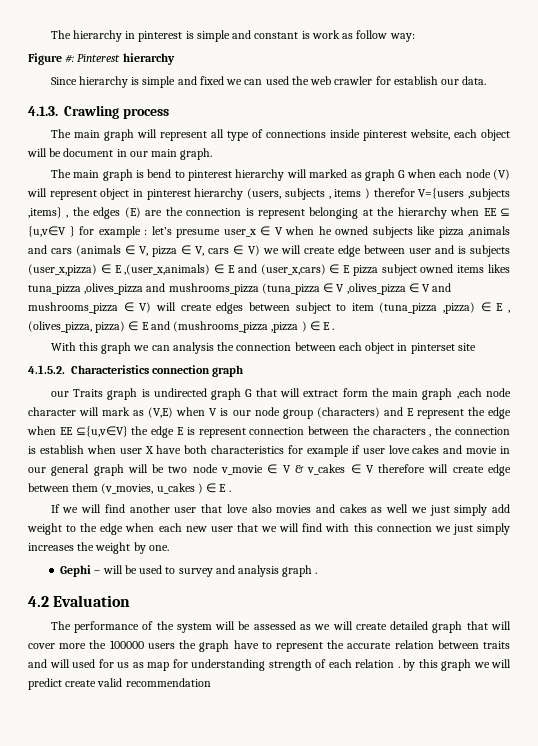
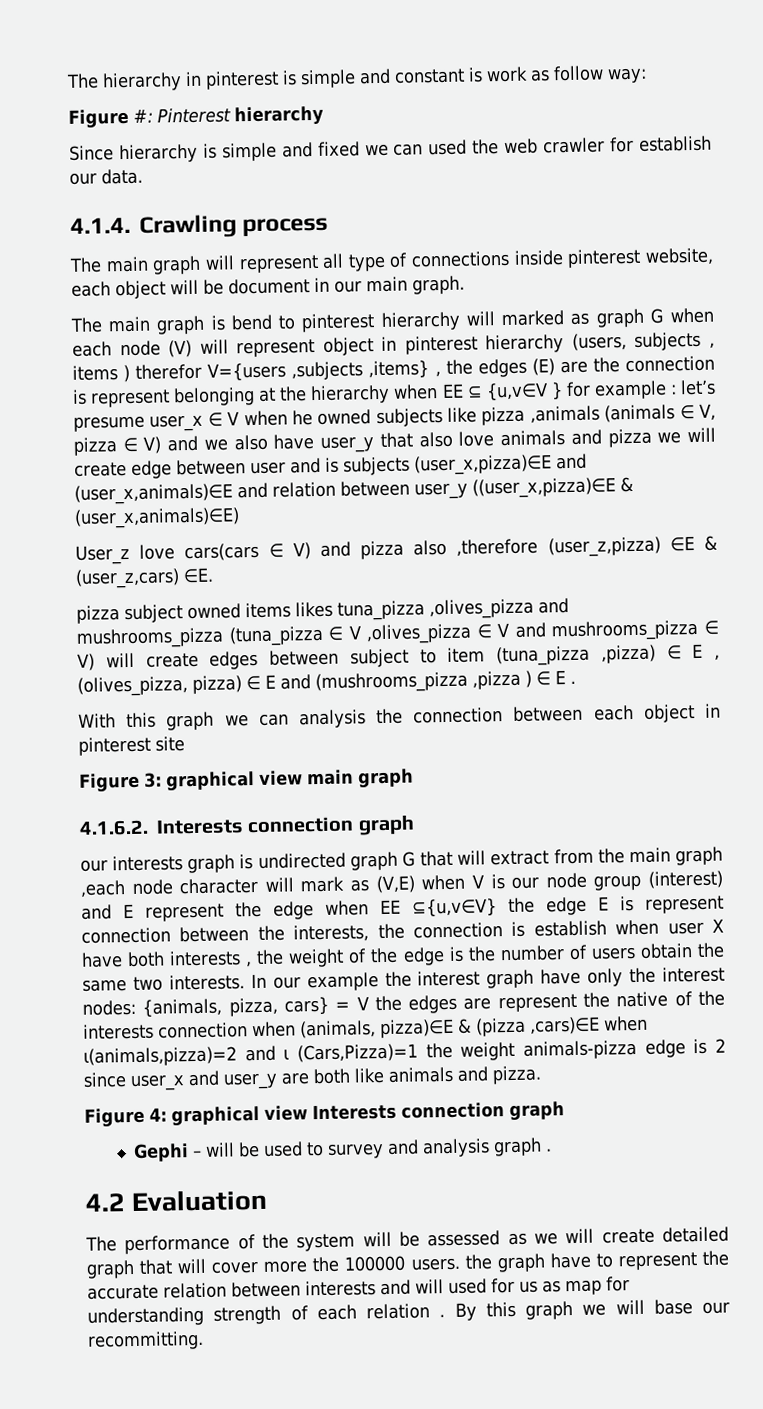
[28,106,58,116] 4.1.3. -> [70,216,131,234] 4.1.4.
[28,245,73,254] and cars -> (600, 414) none
[195,245,260,256] V, cars ∈ V) -> [143,428,652,454] V) and we also have user_y that also love animals and pizza
[28,264,351,276] (user_x,pizza) ∈ E ,(user_x,animals) ∈ E and (user_x,cars) ∈ E -> [414,453,587,476] [74,476,634,505] [74,507,240,529] [75,535,718,565] [75,567,214,589] (user_x,pizza)∈E and (user_x,animals)∈E and relation between user_y ((user_x,pizza)∈E & (user_x,animals)∈E) // User_z love cars(cars ∈ V) and pizza also ,therefore (user_z,pizza) ∈E & (user_z,cars) ∈E. //
[410,343,455,354] pinterset -> [78,736,151,756] pinterest
[28,365,149,374] 4.1.5.2. Characteristics -> [79,768,414,792] [79,819,244,836] Figure 3: graphical view main graph // 4.1.6.2. Interests
[73,389,104,397] Traits -> [112,855,184,872] interests
[342,388,368,397] form -> [553,848,594,865] from
[316,407,380,418] (characters) -> [648,870,724,889] (interest)
[372,426,432,437] characters , -> [293,924,370,943] interests,
[211,445,510,457] [28,464,512,476] [28,483,231,494] [50,504,510,516] [27,523,511,535] [28,542,169,554] characteristics for example if user love cakes and movie in our general graph will be two node v_movie ∈ V & v_cakes ∈ V therefore will create edge between them (v_movies, u_cakes ) ∈ E . // If we will find another user that love also movies and cakes as well we just simply add weight to the edge when each new user that we will find with this connection we just simply increases the weight by one. -> [169,942,725,968] [82,966,725,992] [82,990,725,1017] [83,1015,648,1040] [83,1038,726,1067] [83,1065,542,1092] [84,1101,565,1127] interests , the weight of the edge is the number of users obtain the same two interests. In our example the interest graph have only the interest nodes: {animals, pizza, cars} = V the edges are represent the native of the interests connection when (animals, pizza)∈E & (pizza ,cars)∈E when ι(animals,pizza)=2 and ι (Cars,Pizza)=1 the weight animals-pizza edge is 2 since user_x and user_y are both like animals and pizza. // Figure 4: graphical view Interests connection graph
[147,643,175,649] users -> [410,1257,460,1271] users.
[483,641,511,649] traits -> [305,1280,376,1297] interests
[403,659,415,671] by -> [454,1302,477,1321] By
[28,678,211,690] predict create valid recommendation -> [653,1299,730,1315] [87,1330,204,1351] base our recommitting.

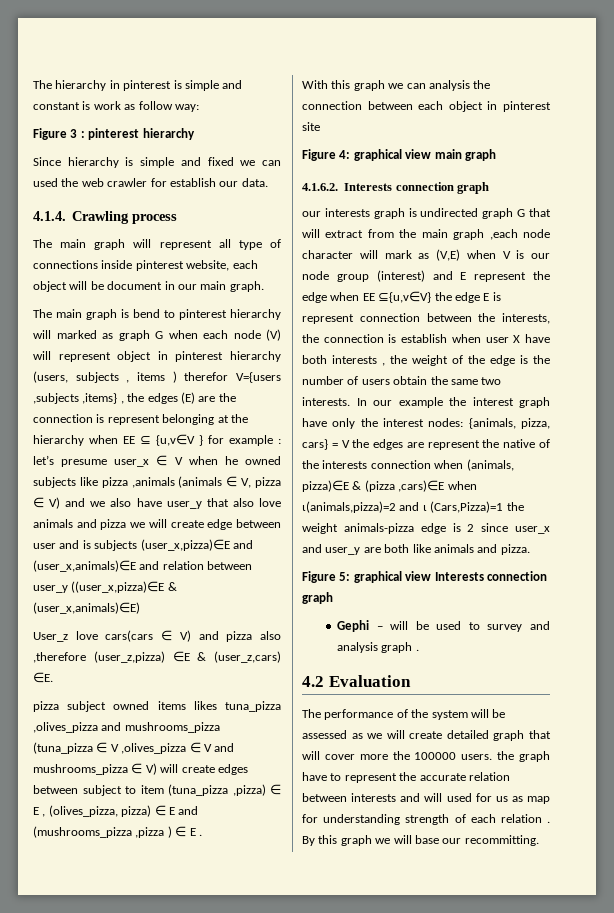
[133,107,231,124] #: Pinterest -> [70,128,140,140] 3 : pinterest
[144,772,162,788] 3: -> [339,150,351,159] 4:
[149,1107,167,1122] 4: -> [339,572,351,581] 5:

